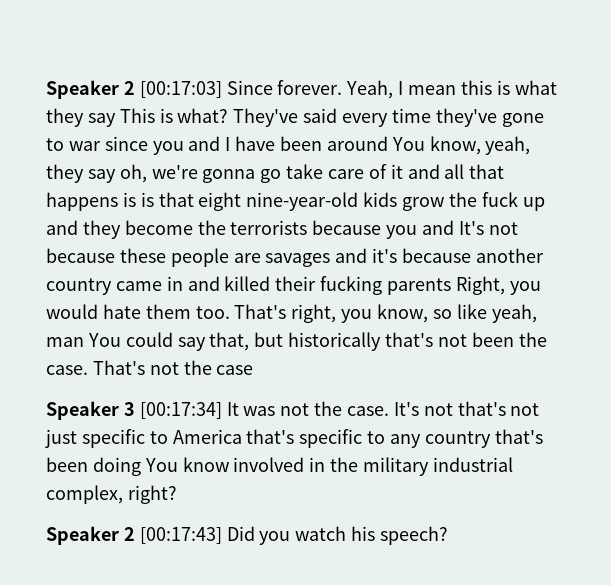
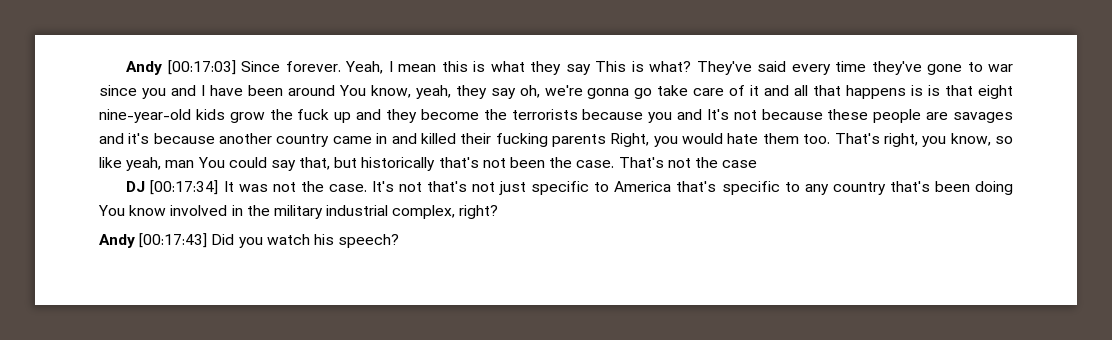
[46,80,135,99] Speaker 2 -> [126,61,163,75] Andy
[46,401,135,420] Speaker 3 -> [126,181,146,192] DJ
[46,526,135,545] Speaker 2 -> [99,234,135,248] Andy

